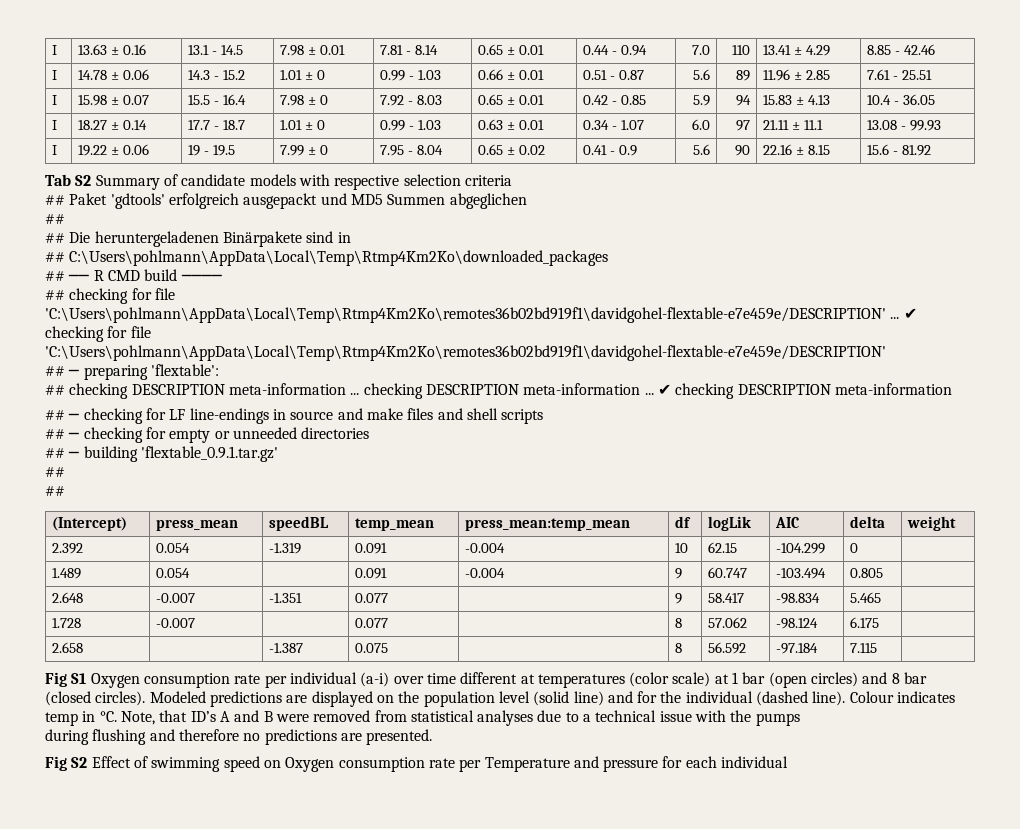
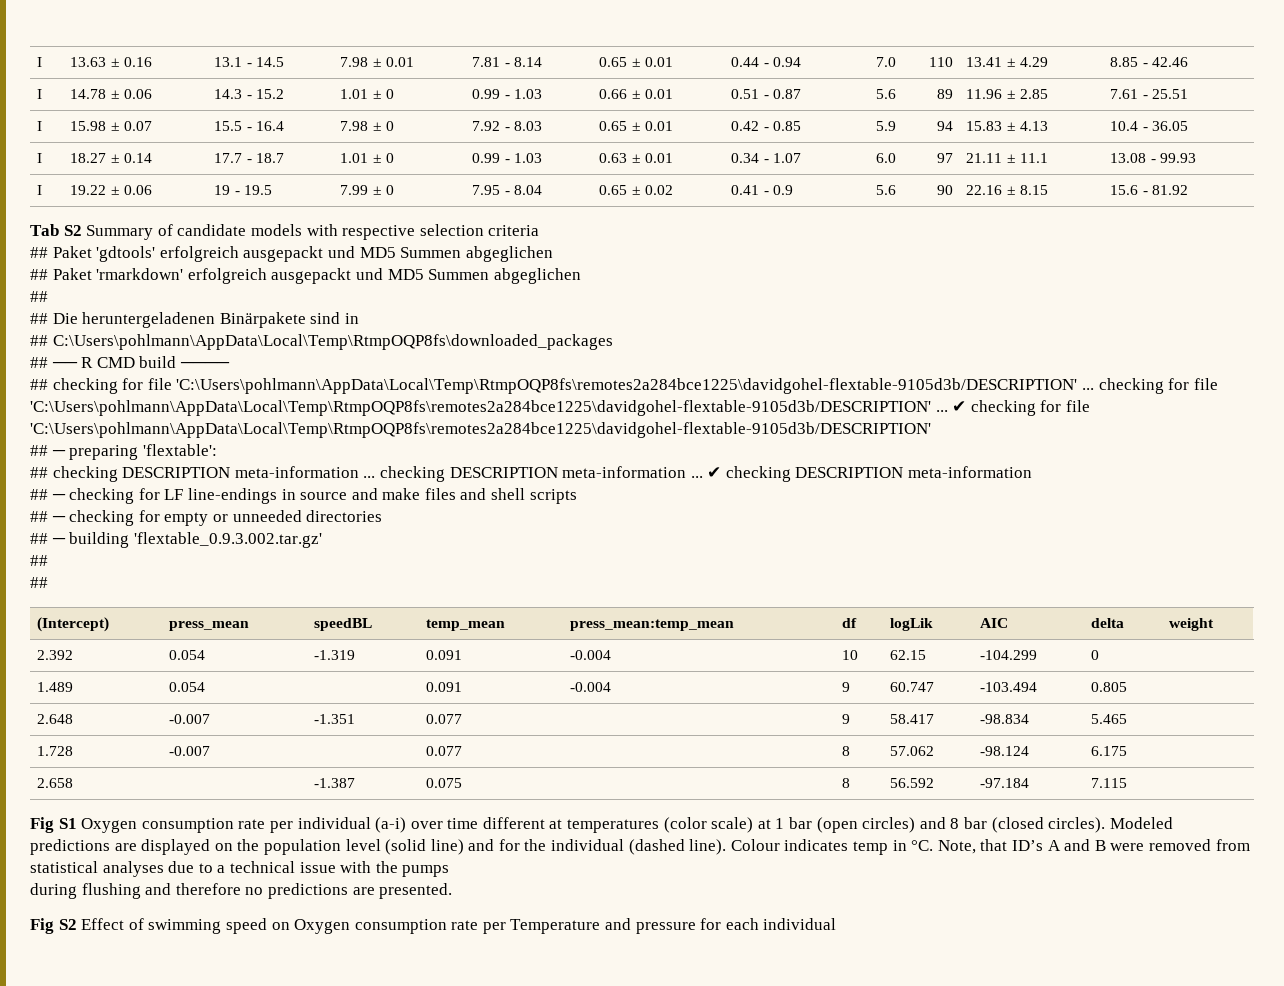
(527, 201) none -> [30,268,581,284] // ## Paket 'rmarkdown' erfolgreich ausgepackt und MD5 Summen abgeglichen
[69,250,609,266] C:\Users\pohlmann\AppData\Local\Temp\Rtmp4Km2Ko\downloaded_packages -> [52,334,613,350] C:\Users\pohlmann\AppData\Local\Temp\RtmpOQP8fs\downloaded_packages
[45,307,886,323] 'C:\Users\pohlmann\AppData\Local\Temp\Rtmp4Km2Ko\remotes36b02bd919f1\davidgohel-flextable-e7e459e/DESCRIPTION' -> [176,378,1218,394] [30,400,931,416] 'C:\Users\pohlmann\AppData\Local\Temp\RtmpOQP8fs\remotes2a284bce1225\davidgohel-flextable-9105d3b/DESCRIPTION' ... checking for file 'C:\Users\pohlmann\AppData\Local\Temp\RtmpOQP8fs\remotes2a284bce1225\davidgohel-flextable-9105d3b/DESCRIPTION'
[45,345,886,361] 'C:\Users\pohlmann\AppData\Local\Temp\Rtmp4Km2Ko\remotes36b02bd919f1\davidgohel-flextable-e7e459e/DESCRIPTION' -> [30,422,931,438] 'C:\Users\pohlmann\AppData\Local\Temp\RtmpOQP8fs\remotes2a284bce1225\davidgohel-flextable-9105d3b/DESCRIPTION'
[140,446,278,462] 'flextable_0.9.1.tar.gz' -> [133,532,322,548] 'flextable_0.9.3.002.tar.gz'

